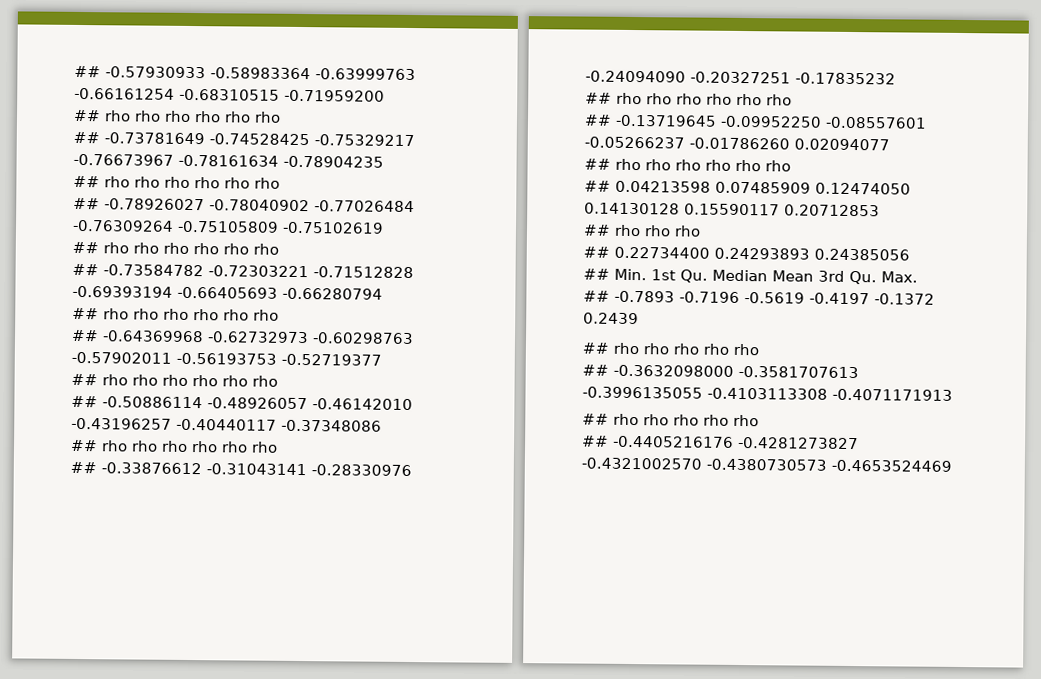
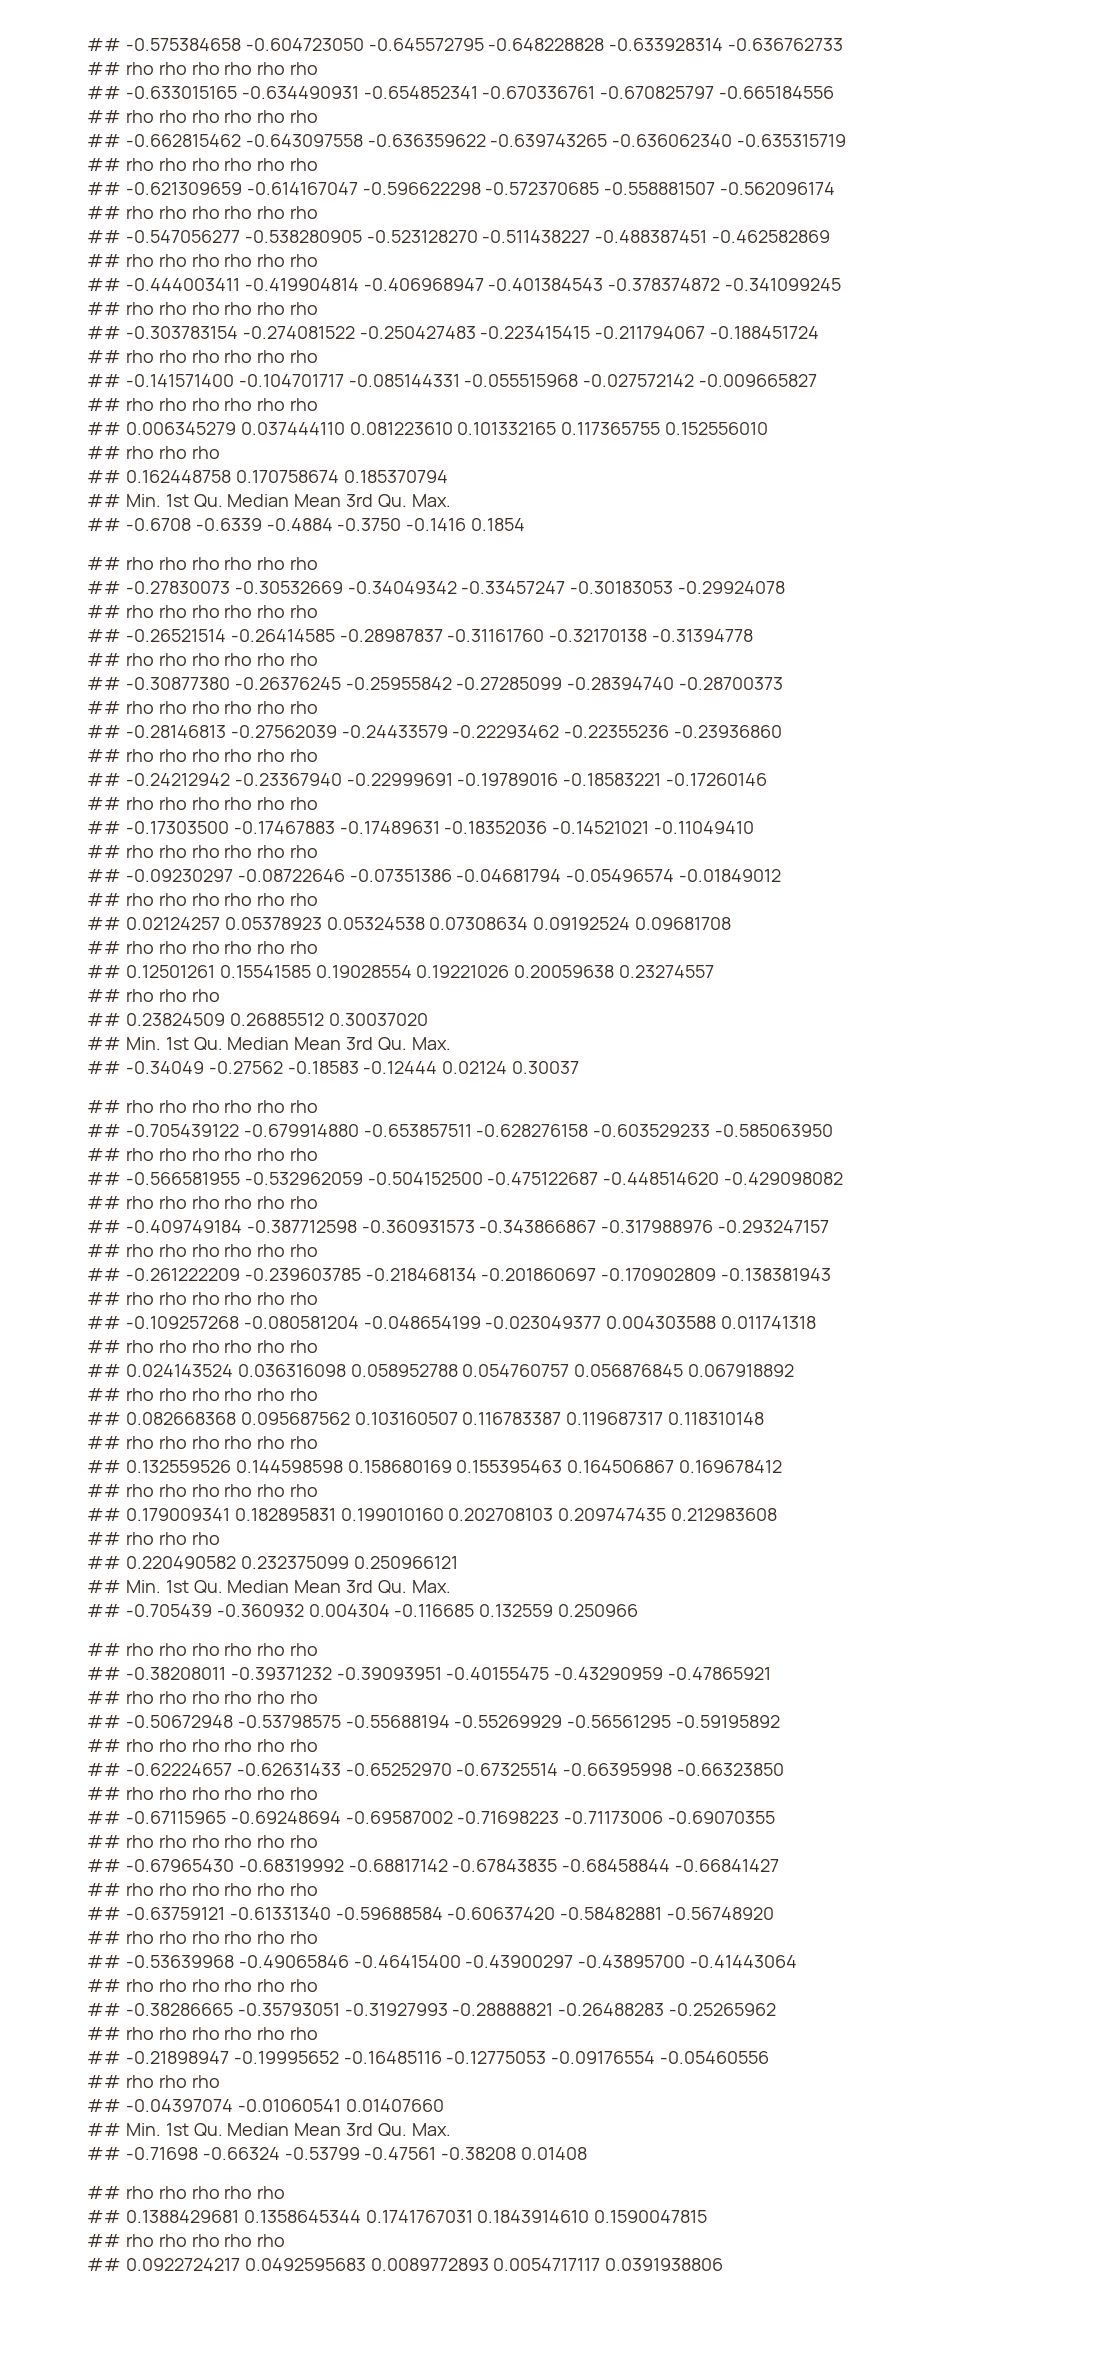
[74,65,416,81] [74,87,385,102] [73,109,281,123] [73,131,415,147] [73,153,384,168] [73,175,280,189] [73,197,415,213] [72,219,384,234] [72,241,279,255] [72,263,414,279] [72,285,383,300] [72,307,279,321] [71,329,414,345] [71,351,382,366] [71,373,278,387] [71,395,413,411] [71,417,382,432] [70,439,278,453] [70,461,412,477] [585,70,896,85] [585,92,792,106] [584,114,927,129] [584,136,890,151] [584,158,791,172] [584,180,911,195] [584,202,880,217] [583,224,701,237] [583,246,910,261] ## -0.57930933 -0.58983364 -0.63999763 -0.66161254 -0.68310515 -0.71959200 // ## rho rho rho rho rho rho // ## -0.73781649 -0.74528425 -0.75329217 -0.76673967 -0.78161634 -0.78904235 // ## rho rho rho rho rho rho // ## -0.78926027 -0.78040902 -0.77026484 -0.76309264 -0.75105809 -0.75102619 // ## rho rho rho rho rho rho // ## -0.73584782 -0.72303221 -0.71512828 -0.69393194 -0.66405693 -0.66280794 // ## rho rho rho rho rho rho // ## -0.64369968 -0.62732973 -0.60298763 -0.57902011 -0.56193753 -0.52719377 // ## rho rho rho rho rho rho // ## -0.50886114 -0.48926057 -0.46142010 -0.43196257 -0.40440117 -0.37348086 // ## rho rho rho rho rho rho // ## -0.33876612 -0.31043141 -0.28330976 -0.24094090 -0.20327251 -0.17835232 // ## rho rho rho rho rho rho // ## -0.13719645 -0.09952250 -0.08557601 -0.05266237 -0.01786260 0.02094077 // ## rho rho rho rho rho rho // ## 0.04213598 0.07485909 0.12474050 0.14130128 0.15590117 0.20712853 // ## rho rho rho // ## 0.22734400 0.24293893 0.24385056 -> [87,38,844,51] [87,62,319,75] [87,86,835,99] [87,110,319,123] [87,134,847,147] [87,158,319,171] [87,182,836,195] [87,206,319,219] [87,230,831,243] [87,254,319,267] [87,278,842,291] [87,302,319,315] [87,326,820,339] [87,350,319,363] [87,374,818,387] [87,398,319,411] [87,422,769,435] [87,446,220,459] [87,470,448,483] ## -0.575384658 -0.604723050 -0.645572795 -0.648228828 -0.633928314 -0.636762733 // ## rho rho rho rho rho rho // ## -0.633015165 -0.634490931 -0.654852341 -0.670336761 -0.670825797 -0.665184556 // ## rho rho rho rho rho rho // ## -0.662815462 -0.643097558 -0.636359622 -0.639743265 -0.636062340 -0.635315719 // ## rho rho rho rho rho rho // ## -0.621309659 -0.614167047 -0.596622298 -0.572370685 -0.558881507 -0.562096174 // ## rho rho rho rho rho rho // ## -0.547056277 -0.538280905 -0.523128270 -0.511438227 -0.488387451 -0.462582869 // ## rho rho rho rho rho rho // ## -0.444003411 -0.419904814 -0.406968947 -0.401384543 -0.378374872 -0.341099245 // ## rho rho rho rho rho rho // ## -0.303783154 -0.274081522 -0.250427483 -0.223415415 -0.211794067 -0.188451724 // ## rho rho rho rho rho rho // ## -0.141571400 -0.104701717 -0.085144331 -0.055515968 -0.027572142 -0.009665827 // ## rho rho rho rho rho rho // ## 0.006345279 0.037444110 0.081223610 0.101332165 0.117365755 0.152556010 // ## rho rho rho // ## 0.162448758 0.170758674 0.185370794
[614,290,935,305] [583,312,639,325] [582,342,759,356] [582,364,859,379] [582,386,953,401] [582,413,759,427] [582,435,859,450] [581,457,952,472] -0.7893 -0.7196 -0.5619 -0.4197 -0.1372 0.2439 // ## rho rho rho rho rho // ## -0.3632098000 -0.3581707613 -0.3996135055 -0.4103113308 -0.4071171913 // ## rho rho rho rho rho // ## -0.4405216176 -0.4281273827 -0.4321002570 -0.4380730573 -0.4653524469 -> [125,518,526,531] [87,557,319,570] [87,581,786,594] [87,605,319,618] [87,629,754,642] [87,653,319,666] [87,677,784,690] [87,701,319,714] [87,725,783,738] [87,749,319,762] [87,773,768,786] [87,797,319,810] [87,821,755,834] [87,845,319,858] [87,869,782,882] [87,893,319,906] [87,917,732,930] [87,941,319,954] [87,965,715,978] [87,989,220,1002] [87,1013,428,1026] [87,1037,451,1051] [87,1061,580,1074] [87,1100,319,1113] [87,1124,834,1137] [87,1148,319,1161] [87,1172,844,1185] [87,1196,319,1209] [87,1220,830,1233] [87,1244,319,1257] [87,1268,832,1281] [87,1292,319,1305] [87,1316,817,1329] [87,1340,319,1353] [87,1364,795,1377] [87,1388,319,1401] [87,1412,765,1425] [87,1436,319,1449] [87,1460,783,1473] [87,1484,319,1497] [87,1508,778,1521] [87,1532,220,1545] [87,1556,458,1569] [87,1580,451,1594] [87,1604,639,1617] [87,1643,319,1656] [87,1667,772,1680] [87,1691,319,1704] [87,1715,781,1728] [87,1739,319,1752] [87,1763,785,1776] [87,1787,319,1800] [87,1811,776,1824] [87,1835,319,1848] [87,1859,780,1872] [87,1883,319,1896] [87,1907,775,1920] [87,1931,319,1944] [87,1955,798,1968] [87,1979,319,1992] [87,2003,777,2016] [87,2027,319,2040] [87,2051,770,2064] [87,2075,220,2088] [87,2099,444,2112] [87,2123,451,2137] [87,2147,588,2160] [87,2186,286,2199] [87,2210,708,2223] [87,2234,286,2247] [87,2258,724,2271] -0.6708 -0.6339 -0.4884 -0.3750 -0.1416 0.1854 // ## rho rho rho rho rho rho // ## -0.27830073 -0.30532669 -0.34049342 -0.33457247 -0.30183053 -0.29924078 // ## rho rho rho rho rho rho // ## -0.26521514 -0.26414585 -0.28987837 -0.31161760 -0.32170138 -0.31394778 // ## rho rho rho rho rho rho // ## -0.30877380 -0.26376245 -0.25955842 -0.27285099 -0.28394740 -0.28700373 // ## rho rho rho rho rho rho // ## -0.28146813 -0.27562039 -0.24433579 -0.22293462 -0.22355236 -0.23936860 // ## rho rho rho rho rho rho // ## -0.24212942 -0.23367940 -0.22999691 -0.19789016 -0.18583221 -0.17260146 // ## rho rho rho rho rho rho // ## -0.17303500 -0.17467883 -0.17489631 -0.18352036 -0.14521021 -0.11049410 // ## rho rho rho rho rho rho // ## -0.09230297 -0.08722646 -0.07351386 -0.04681794 -0.05496574 -0.01849012 // ## rho rho rho rho rho rho // ## 0.02124257 0.05378923 0.05324538 0.07308634 0.09192524 0.09681708 // ## rho rho rho rho rho rho // ## 0.12501261 0.15541585 0.19028554 0.19221026 0.20059638 0.23274557 // ## rho rho rho // ## 0.23824509 0.26885512 0.30037020 // ## Min. 1st Qu. Median Mean 3rd Qu. Max. // ## -0.34049 -0.27562 -0.18583 -0.12444 0.02124 0.30037 // ## rho rho rho rho rho rho // ## -0.705439122 -0.679914880 -0.653857511 -0.628276158 -0.603529233 -0.585063950 // ## rho rho rho rho rho rho // ## -0.566581955 -0.532962059 -0.504152500 -0.475122687 -0.448514620 -0.429098082 // ## rho rho rho rho rho rho // ## -0.409749184 -0.387712598 -0.360931573 -0.343866867 -0.317988976 -0.293247157 // ## rho rho rho rho rho rho // ## -0.261222209 -0.239603785 -0.218468134 -0.201860697 -0.170902809 -0.138381943 // ## rho rho rho rho rho rho // ## -0.109257268 -0.080581204 -0.048654199 -0.023049377 0.004303588 0.011741318 // ## rho rho rho rho rho rho // ## 0.024143524 0.036316098 0.058952788 0.054760757 0.056876845 0.067918892 // ## rho rho rho rho rho rho // ## 0.082668368 0.095687562 0.103160507 0.116783387 0.119687317 0.118310148 // ## rho rho rho rho rho rho // ## 0.132559526 0.144598598 0.158680169 0.155395463 0.164506867 0.169678412 // ## rho rho rho rho rho rho // ## 0.179009341 0.182895831 0.199010160 0.202708103 0.209747435 0.212983608 // ## rho rho rho // ## 0.220490582 0.232375099 0.250966121 // ## Min. 1st Qu. Median Mean 3rd Qu. Max. // ## -0.705439 -0.360932 0.004304 -0.116685 0.132559 0.250966 // ## rho rho rho rho rho rho // ## -0.38208011 -0.39371232 -0.39093951 -0.40155475 -0.43290959 -0.47865921 // ## rho rho rho rho rho rho // ## -0.50672948 -0.53798575 -0.55688194 -0.55269929 -0.56561295 -0.59195892 // ## rho rho rho rho rho rho // ## -0.62224657 -0.62631433 -0.65252970 -0.67325514 -0.66395998 -0.66323850 // ## rho rho rho rho rho rho // ## -0.67115965 -0.69248694 -0.69587002 -0.71698223 -0.71173006 -0.69070355 // ## rho rho rho rho rho rho // ## -0.67965430 -0.68319992 -0.68817142 -0.67843835 -0.68458844 -0.66841427 // ## rho rho rho rho rho rho // ## -0.63759121 -0.61331340 -0.59688584 -0.60637420 -0.58482881 -0.56748920 // ## rho rho rho rho rho rho // ## -0.53639968 -0.49065846 -0.46415400 -0.43900297 -0.43895700 -0.41443064 // ## rho rho rho rho rho rho // ## -0.38286665 -0.35793051 -0.31927993 -0.28888821 -0.26488283 -0.25265962 // ## rho rho rho rho rho rho // ## -0.21898947 -0.19995652 -0.16485116 -0.12775053 -0.09176554 -0.05460556 // ## rho rho rho // ## -0.04397074 -0.01060541 0.01407660 // ## Min. 1st Qu. Median Mean 3rd Qu. Max. // ## -0.71698 -0.66324 -0.53799 -0.47561 -0.38208 0.01408 // ## rho rho rho rho rho // ## 0.1388429681 0.1358645344 0.1741767031 0.1843914610 0.1590047815 // ## rho rho rho rho rho // ## 0.0922724217 0.0492595683 0.0089772893 0.0054717117 0.0391938806

